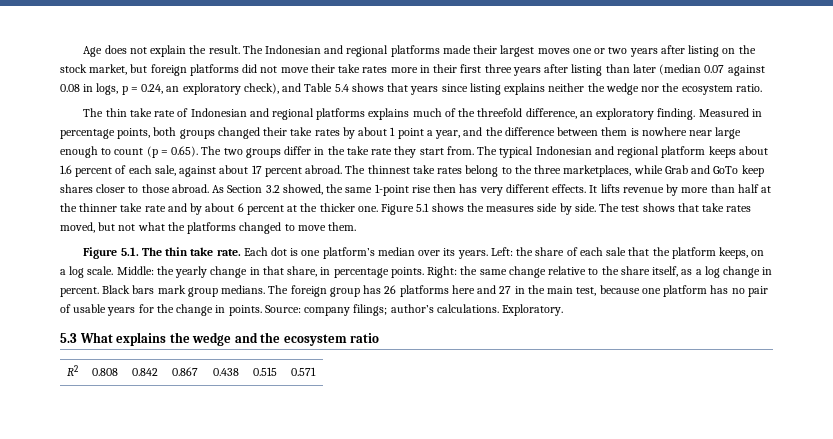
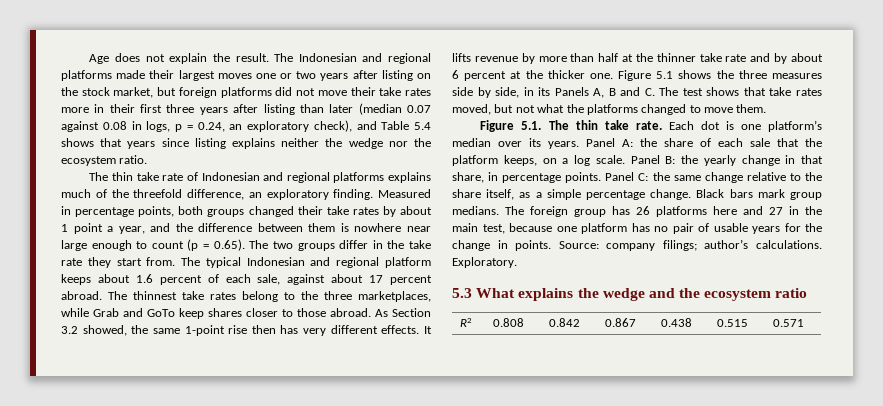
(484, 207) none -> [738,70,767,79] three
[574,203,596,212] side. -> [495,87,655,98] side, in its Panels A, B and C.
[490,247,513,256] Left: -> [586,138,633,147] Panel A:
[116,266,154,275] Middle: -> [630,155,676,164] Panel B:
[427,266,458,278] Right: -> [605,172,649,181] Panel C:
[704,266,773,278] [60,287,99,297] log change in percent. -> [546,189,692,200] simple percentage change.

